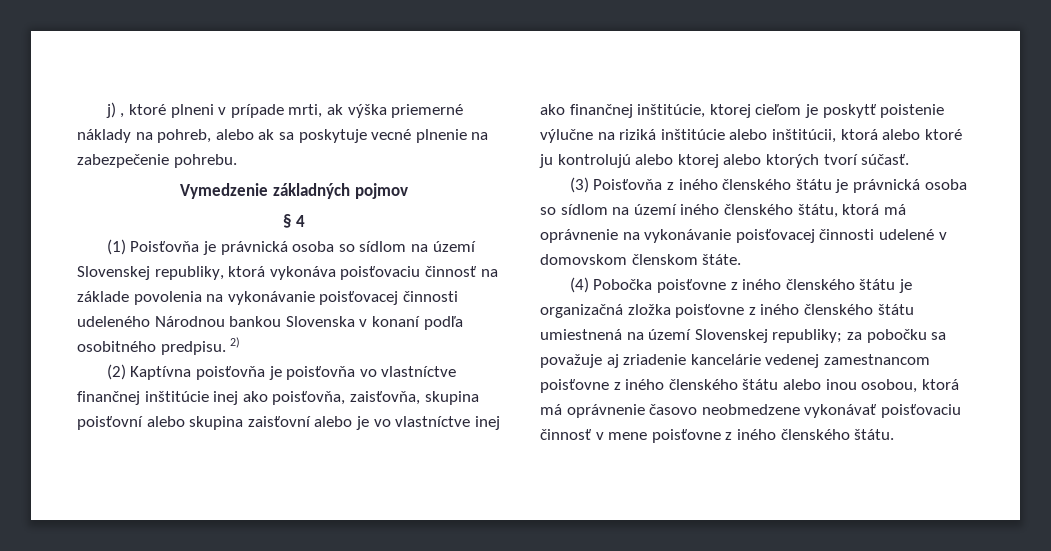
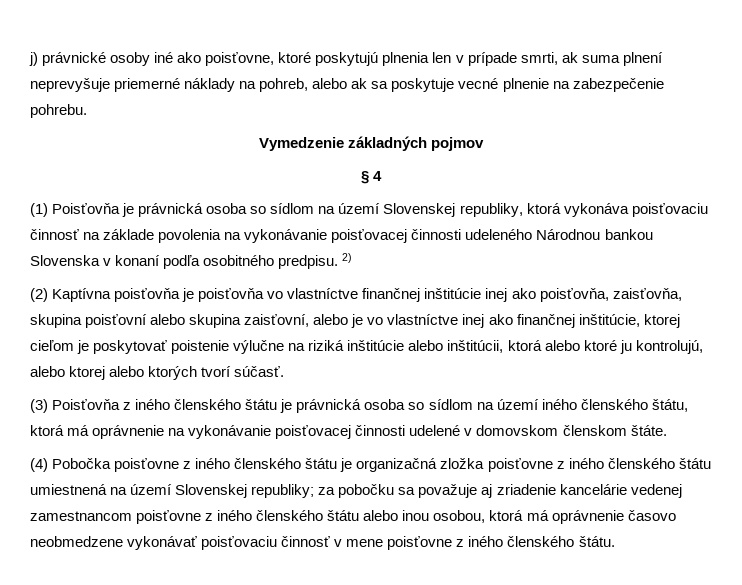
[120,104,387,118] , ktoré plneni v prípade mrti, ak výška -> [42,52,663,66] [30,78,110,92] právnické osoby iné ako poisťovne, ktoré poskytujú plnenia len v prípade smrti, ak suma plnení neprevyšuje
[247,416,311,427] zaisťovní -> [244,314,310,327] zaisťovní,
[822,104,876,118] poskytť -> [93,340,168,354] poskytovať
[557,154,631,168] kontrolujú -> [635,340,703,354] kontrolujú,

